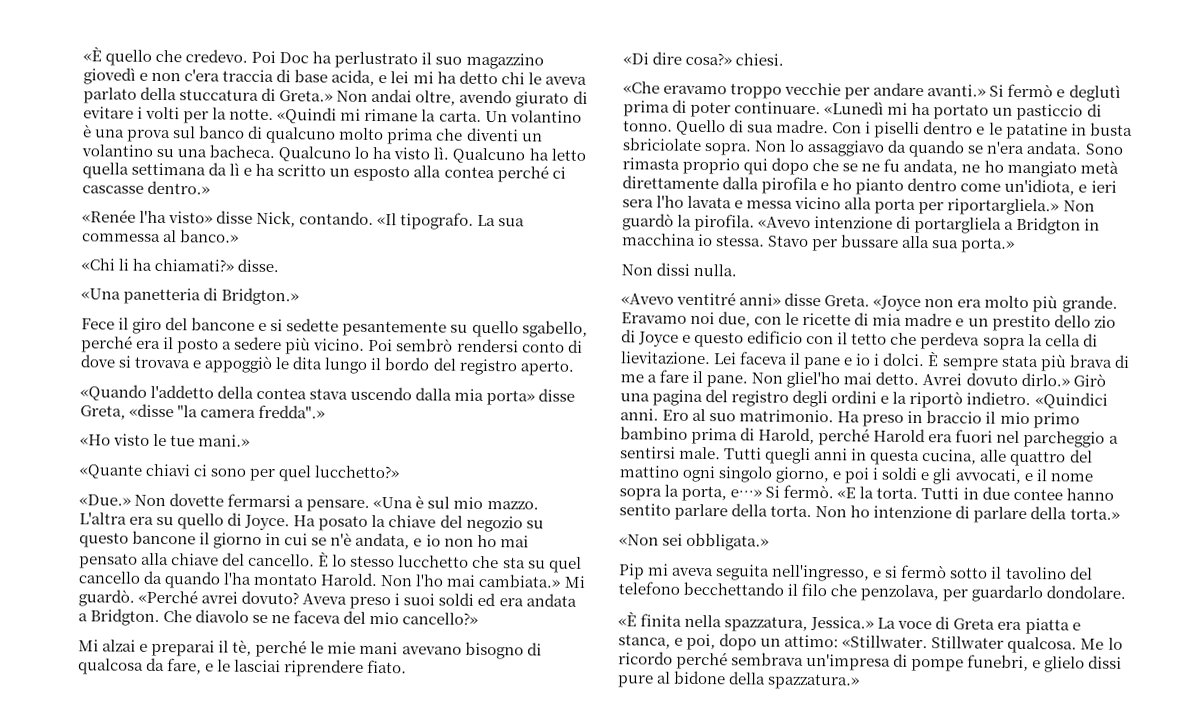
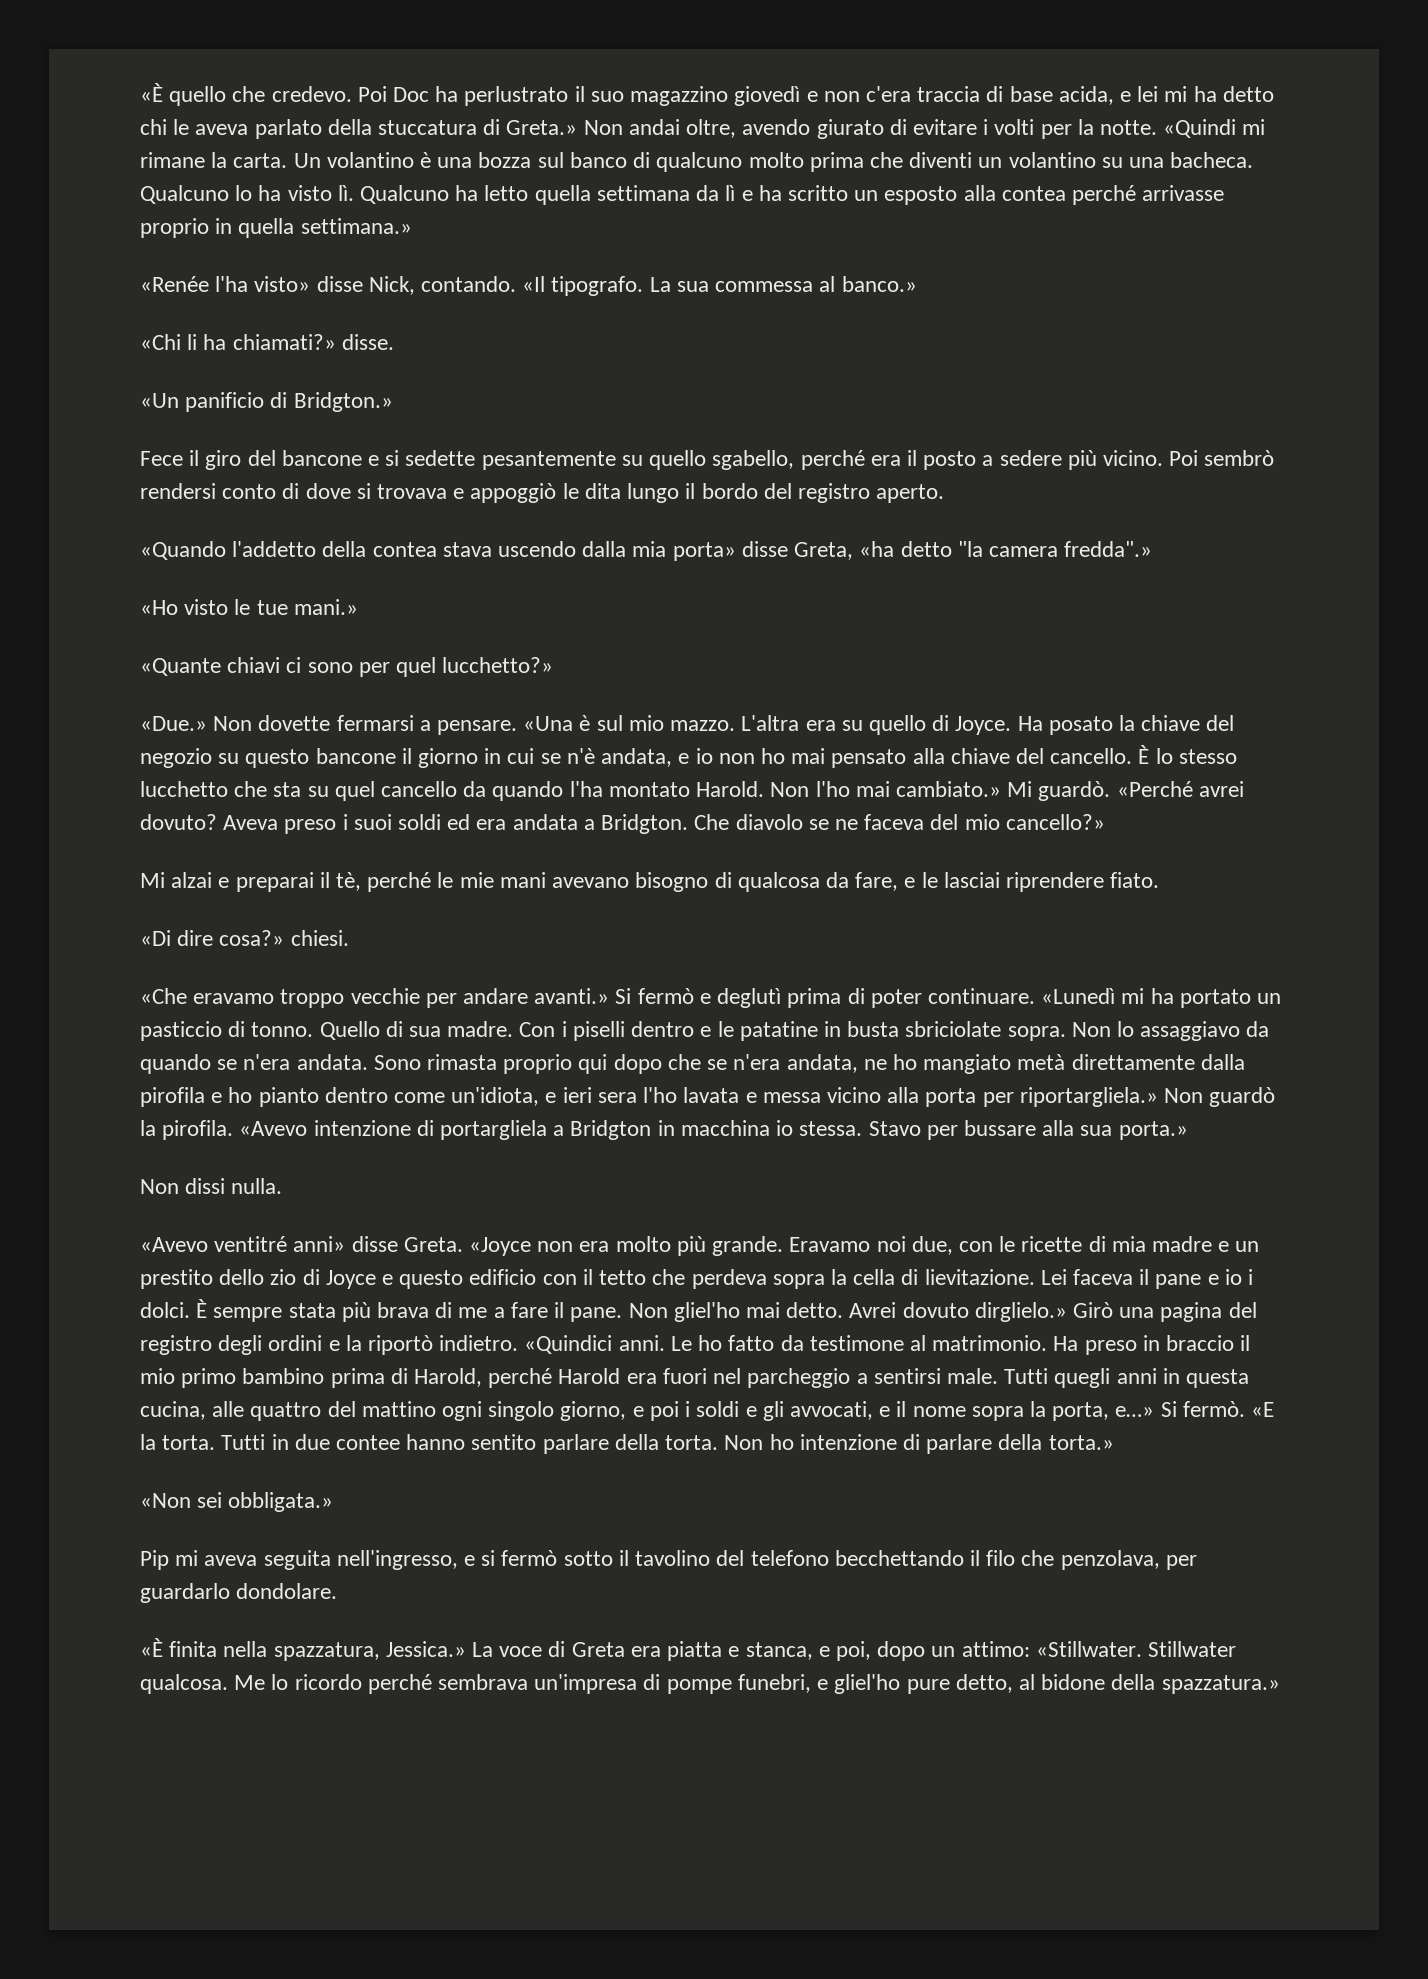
[126,129,172,143] prova -> [478,152,532,168] bozza
[551,166,566,179] [82,180,211,195] ci cascasse dentro.» -> [1142,185,1225,201] [140,218,412,238] arrivasse proprio in quella settimana.»
[81,287,202,305] «Una panetteria -> [140,392,265,412] «Un panificio
[129,403,175,418] «disse -> [859,541,952,557] «ha detto
[478,573,562,588] cambiata.» -> [895,781,1001,797] cambiato.»
[861,158,901,172] ne fu -> [733,1054,781,1070] n'era
[1020,372,1070,387] dirlo.» -> [974,1302,1067,1322] dirglielo.»
[662,408,737,422] Ero al suo -> [670,1335,926,1351] Le ho fatto da testimone al
[1044,655,1123,673] [617,675,654,688] glielo dissi pure -> [834,1674,1013,1694] gliel'ho pure detto,

